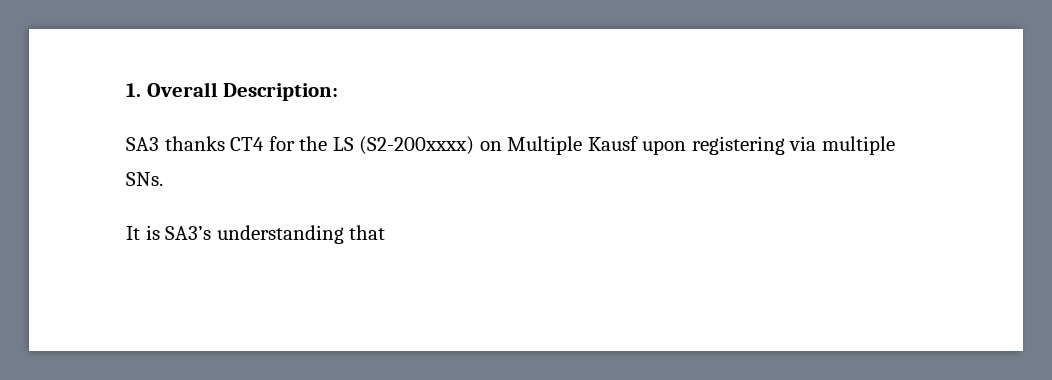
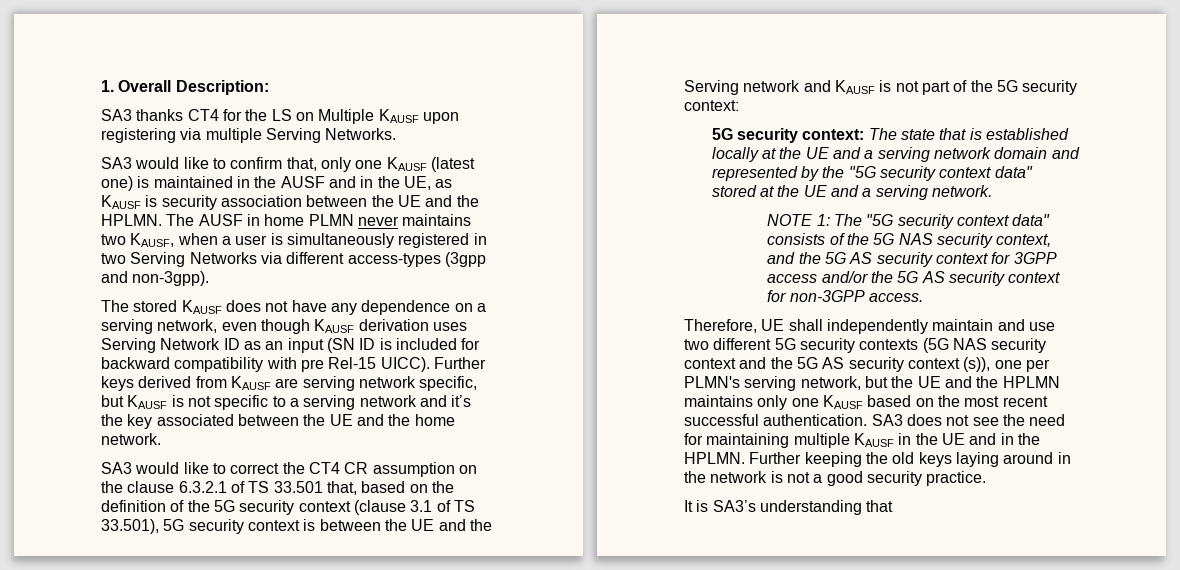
[359,136,475,155] (S2-200xxxx) -> (292, 115) none
[587,136,638,151] Kausf -> [378,109,419,123] KAUSF
[126,172,163,186] SNs. -> [265,128,397,143] [101,157,475,172] [101,176,453,191] [101,195,479,210] [101,214,472,226] [101,233,487,248] [101,252,486,267] [101,271,210,286] [101,300,486,315] [101,319,467,334] [101,338,481,353] [101,357,486,372] [101,376,478,391] [101,395,472,410] [101,414,455,429] [101,433,161,445] [101,462,477,477] [101,481,454,495] [101,500,475,515] [101,519,492,534] [684,80,1078,95] [684,100,739,111] [711,128,1070,143] [711,147,1080,162] [711,166,1033,181] [711,185,993,200] [767,214,1051,229] [767,233,1052,248] [767,252,1057,267] [767,271,1061,286] [767,290,924,302] [684,319,1055,334] [684,338,1047,353] [684,357,1050,372] [684,376,1060,391] [684,395,1048,410] [684,414,1066,426] [684,433,1040,448] [684,452,1071,467] [684,471,987,486] Serving Networks. // SA3 would like to confirm that, only one KAUSF (latest one) is maintained in the AUSF and in the UE, as KAUSF is security association between the UE and the HPLMN. The AUSF in home PLMN never maintains two KAUSF, when a user is simultaneously registered in two Serving Networks via different access-types (3gpp and non-3gpp). // The stored KAUSF does not have any dependence on a serving network, even though KAUSF derivation uses Serving Network ID as an input (SN ID is included for backward compatibility with pre Rel-15 UICC). Further keys derived from KAUSF are serving network specific, but KAUSF is not specific to a serving network and it’s the key associated between the UE and the home network. // SA3 would like to correct the CT4 CR assumption on the clause 6.3.2.1 of TS 33.501 that, based on the definition of the 5G security context (clause 3.1 of TS 33.501), 5G security context is between the UE and the Serving network and KAUSF is not part of the 5G security context: // 5G security context: The state that is established locally at the UE and a serving network domain and represented by the "5G security context data" stored at the UE and a serving network. // NOTE 1: The "5G security context data" consists of the 5G NAS security context, and the 5G AS security context for 3GPP access and/or the 5G AS security context for non-3GPP access. // Therefore, UE shall independently maintain and use two different 5G security contexts (5G NAS security context and the 5G AS security context (s)), one per PLMN's serving network, but the UE and the HPLMN maintains only one KAUSF based on the most recent successful authentication. SA3 does not see the need for maintaining multiple KAUSF in the UE and in the HPLMN. Further keeping the old keys laying around in the network is not a good security practice.

